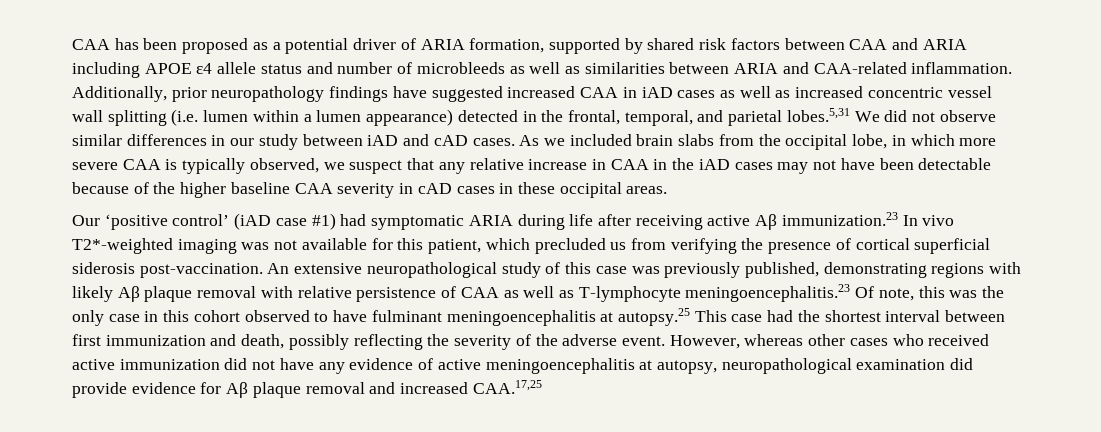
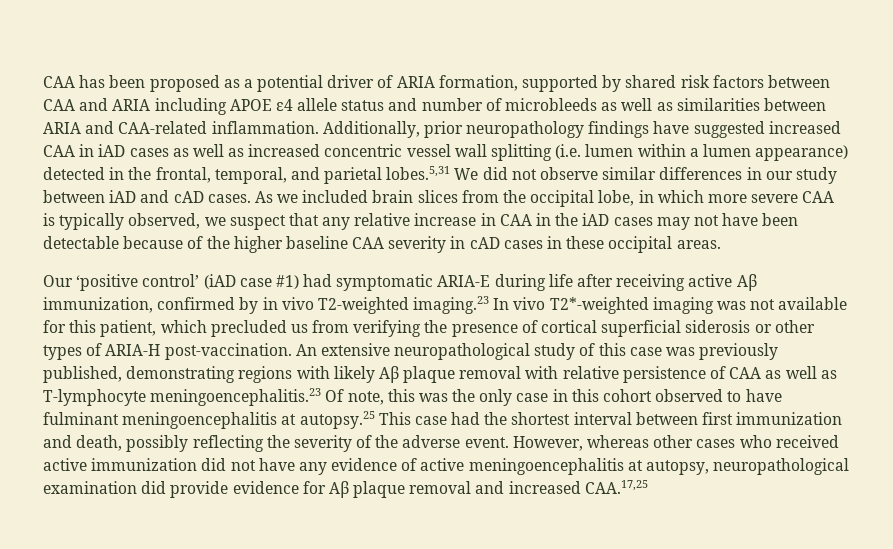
[678,134,715,146] slabs -> [417,190,458,203] slices
[468,215,513,226] ARIA -> [437,275,491,287] ARIA-E
[781,212,898,226] immunization.23 -> [43,296,490,314] immunization, confirmed by in vivo T2-weighted imaging.23
(135, 268) none -> [754,320,815,333] [43,343,161,360] or other types of ARIA-H

